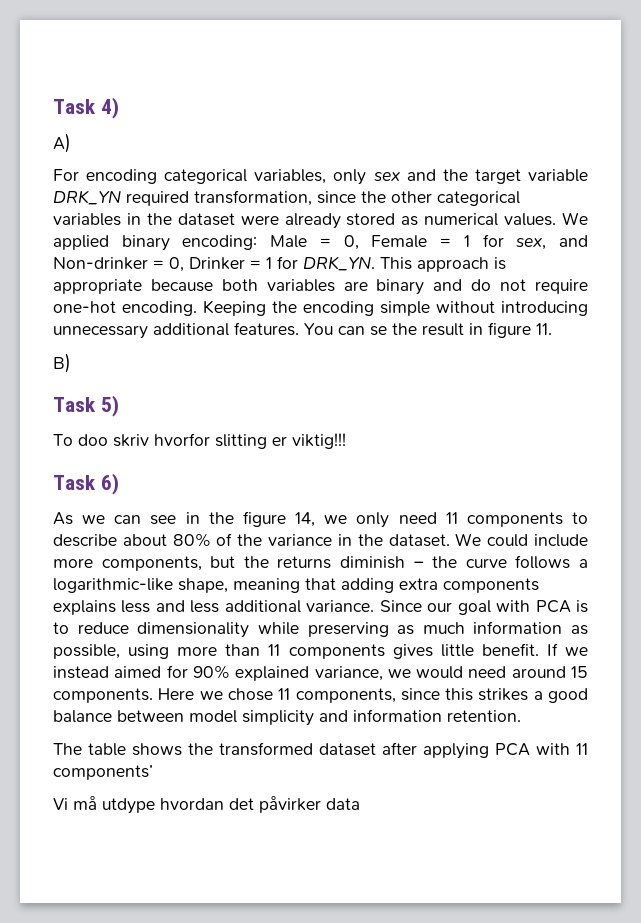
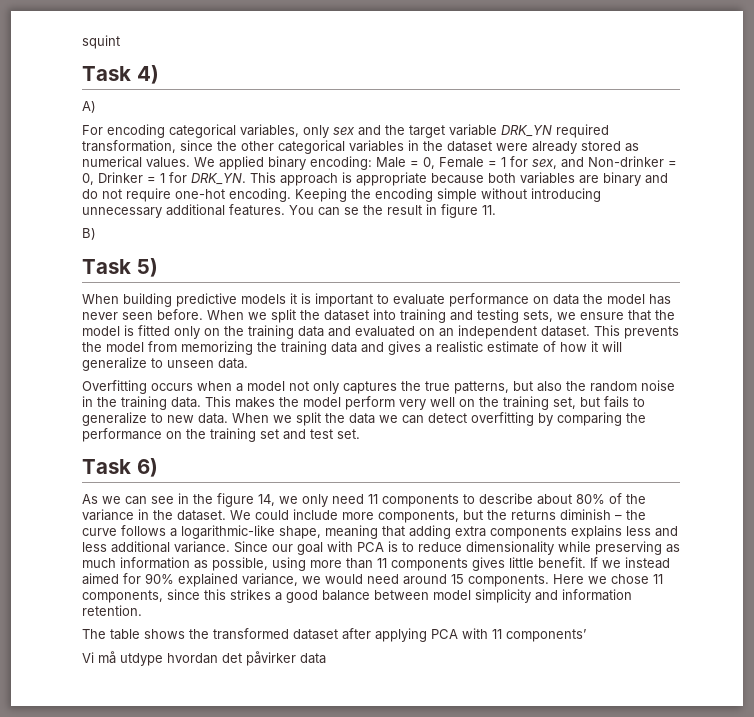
(53, 106) none -> [82,35,120,49] squint //
[53,433,346,449] To doo skriv hvorfor slitting er viktig!!! -> [82,293,671,307] [82,309,675,323] [82,325,679,339] [82,341,622,355] [82,357,248,371] [82,380,675,394] [82,396,645,410] [82,412,646,426] [82,428,360,442] When building predictive models it is important to evaluate performance on data the model has never seen before. When we split the dataset into training and testing sets, we ensure that the model is fitted only on the training data and evaluated on an independent dataset. This prevents the model from memorizing the training data and gives a realistic estimate of how it will generalize to unseen data. // Overfitting occurs when a model not only captures the true patterns, but also the random noise in the training data. This makes the model perform very well on the training set, but fails to generalize to new data. When we split the data we can detect overfitting by comparing the performance on the training set and test set.

